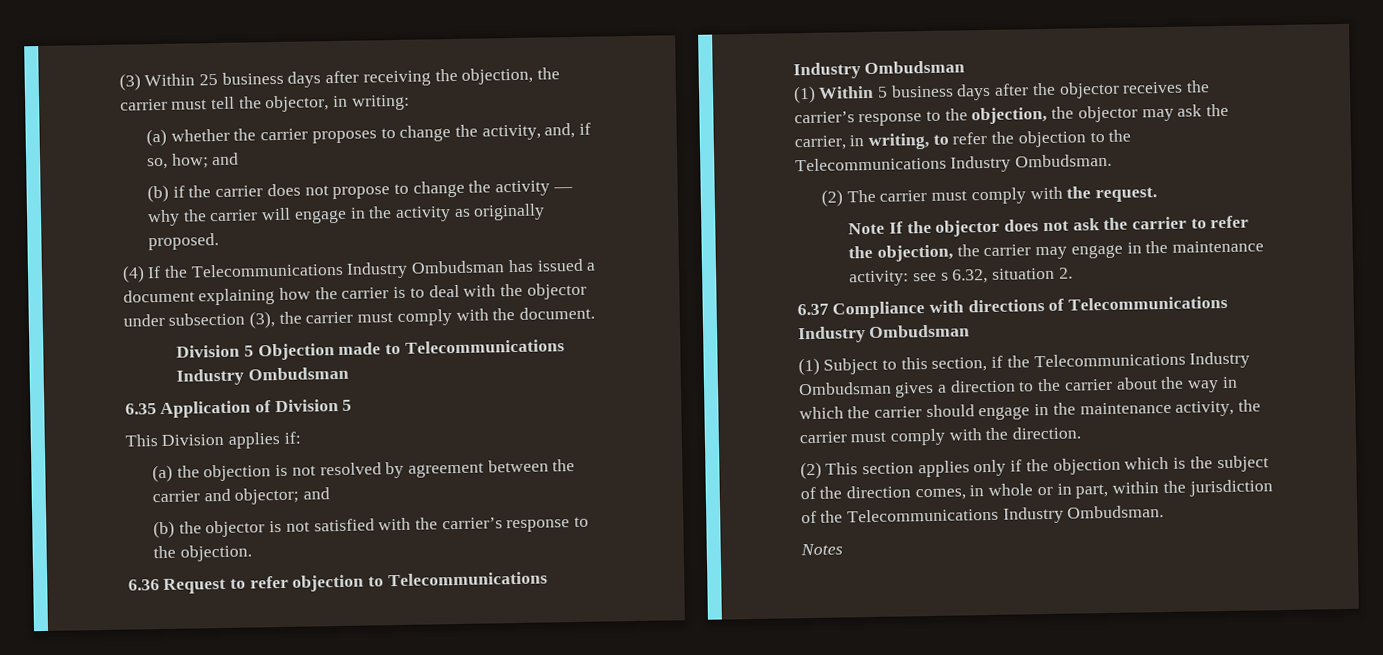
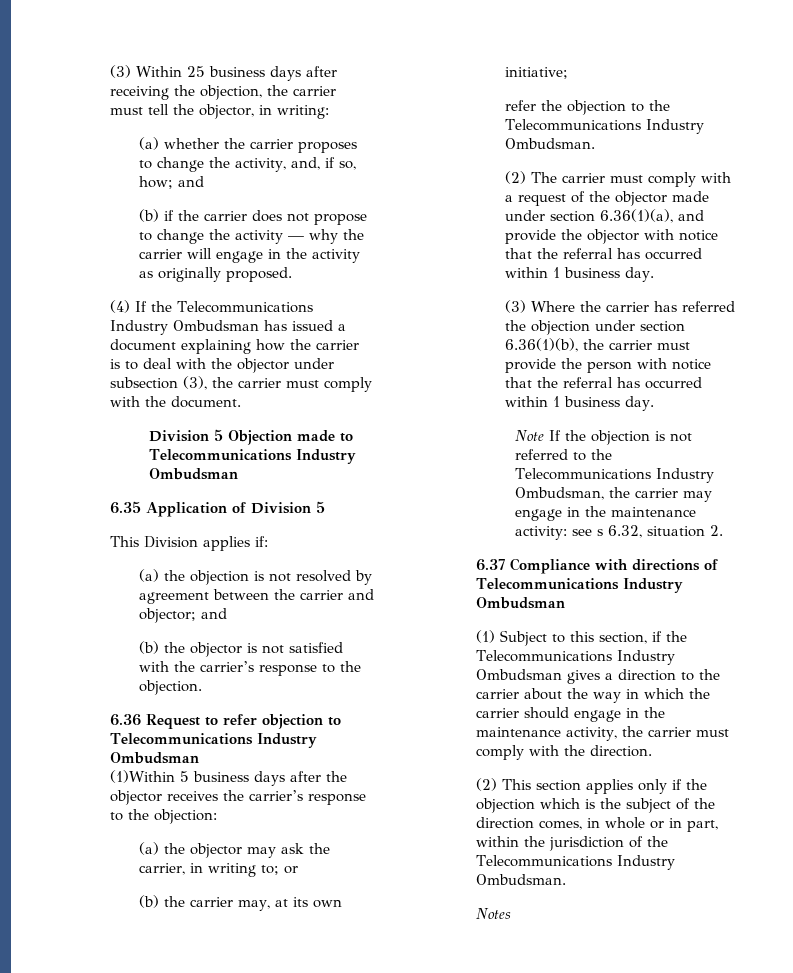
[792,85,875,104] (1) Within -> [110,770,176,783] (1)Within
[971,106,1048,125] objection, -> [154,809,218,824] [138,842,159,855] objection: // (a)
[868,132,949,150] writing, to -> [207,863,298,877] [138,895,342,911] [504,67,568,79] writing to; or // (b) the carrier may, at its own initiative; //
[1066,186,1157,203] [848,215,1250,237] [848,244,953,262] the request. // Note If the objector does not ask the carrier to refer the objection, -> [504,191,709,206] [504,209,704,223] [504,229,718,244] [504,248,702,260] [504,267,654,282] [504,300,735,313] [504,320,685,335] [504,338,690,352] [504,358,711,373] [504,377,702,389] [504,396,654,411] [515,430,693,445] [515,449,613,461] [515,468,715,483] [515,487,605,500] a request of the objector made under section 6.36(1)(a), and provide the objector with notice that the referral has occurred within 1 business day. // (3) Where the carrier has referred the objection under section 6.36(1)(b), the carrier must provide the person with notice that the referral has occurred within 1 business day. // Note If the objection is not referred to the Telecommunications Industry Ombudsman,

